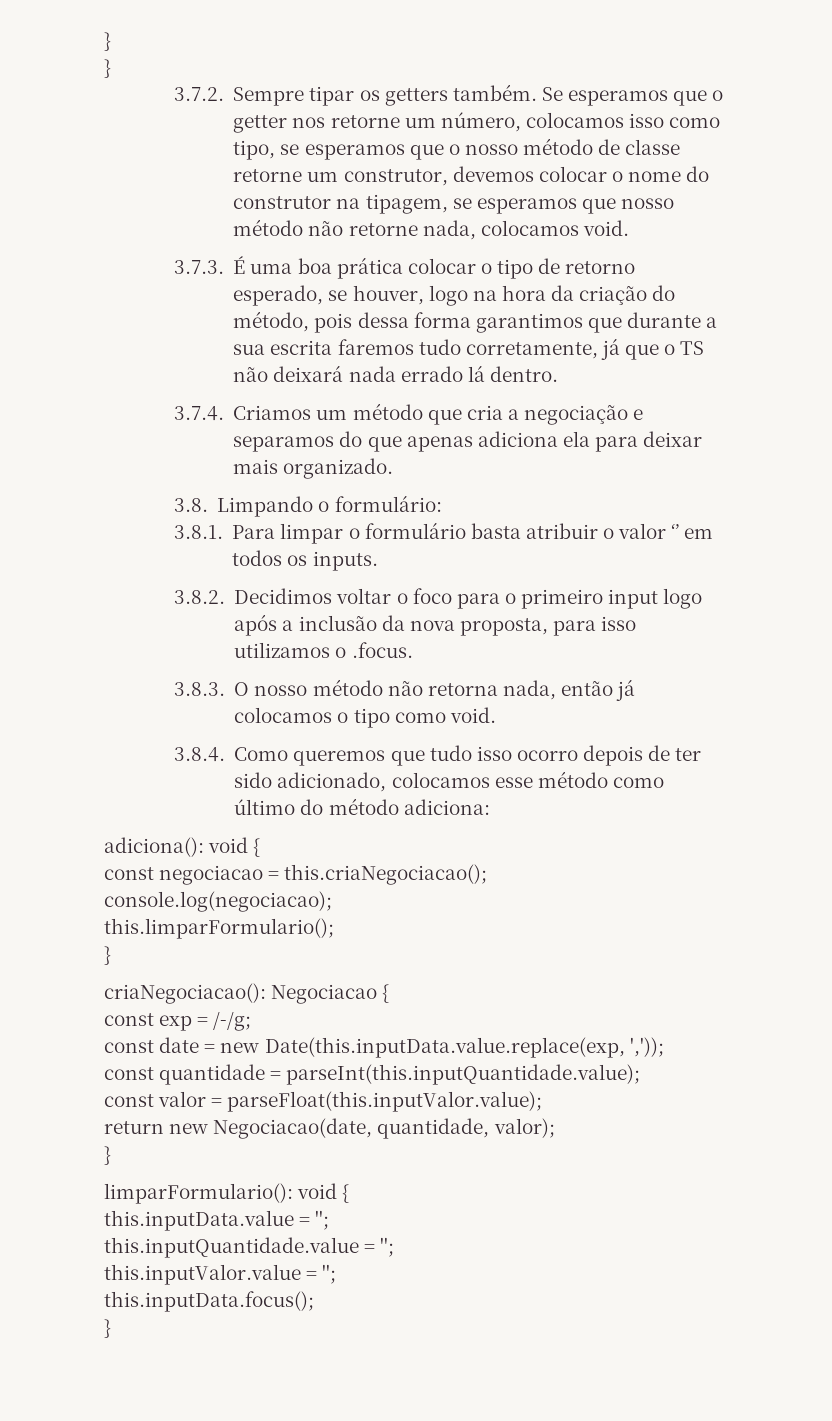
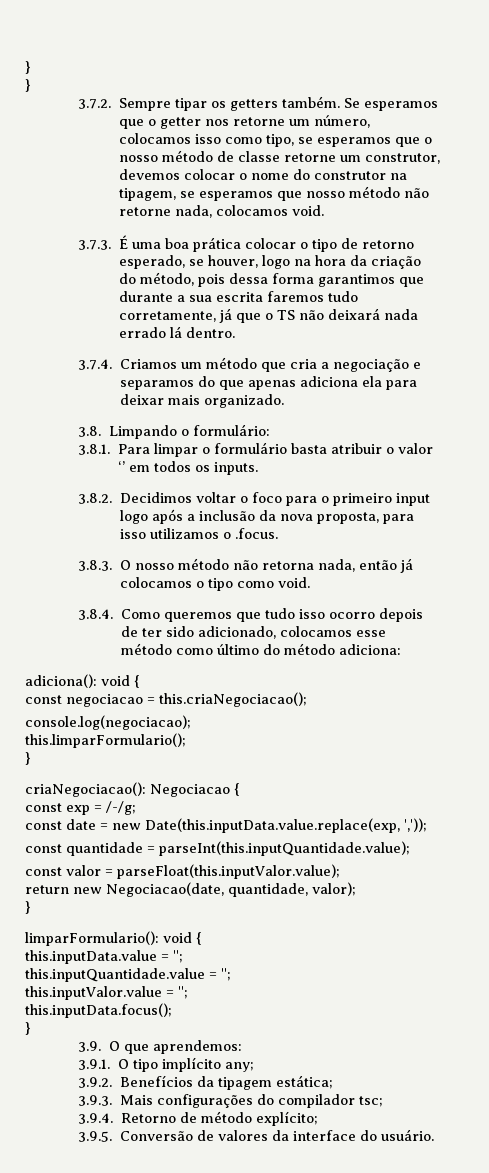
(111, 1328) none -> [78,1040,242,1054] [78,1057,254,1072] [78,1075,333,1090] [78,1094,383,1108] [78,1111,318,1126] [78,1129,434,1142] // 3.9. O que aprendemos: // 3.9.1. O tipo implícito any; // 3.9.2. Benefícios da tipagem estática; // 3.9.3. Mais configurações do compilador tsc; // 3.9.4. Retorno de método explícito; // 3.9.5. Conversão de valores da interface do usuário.

